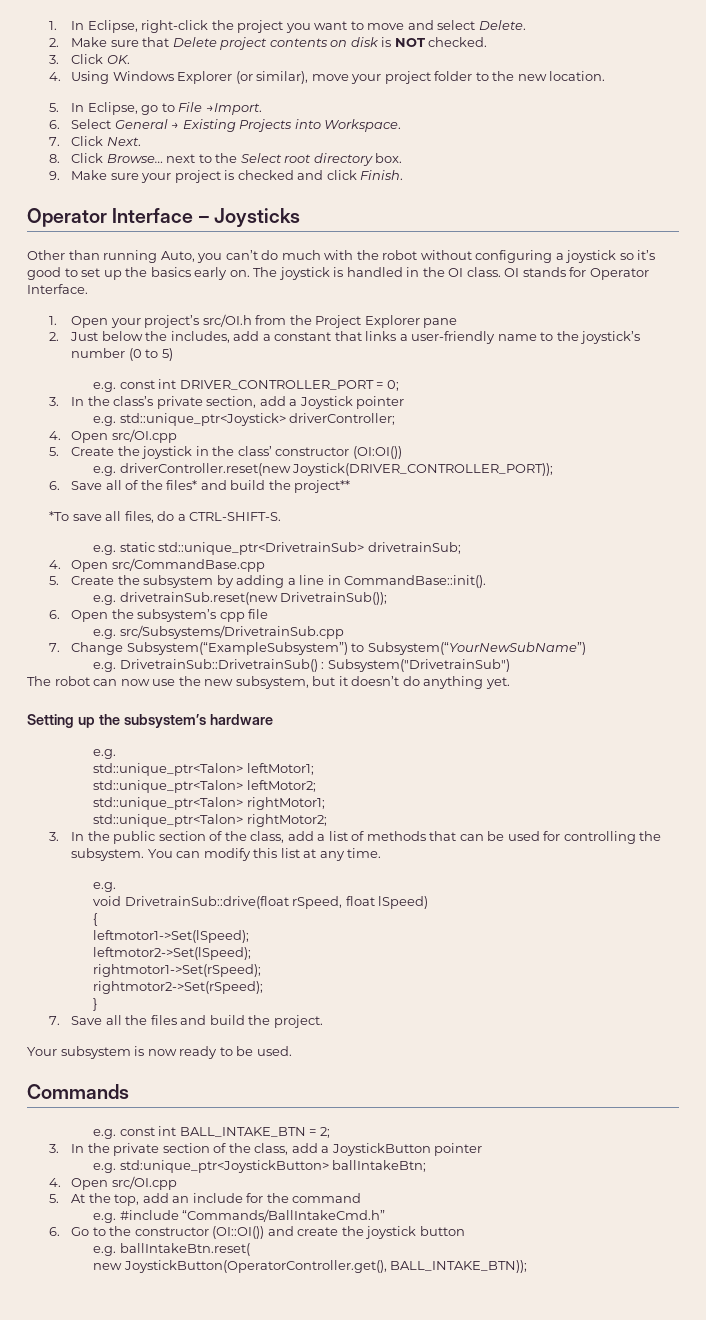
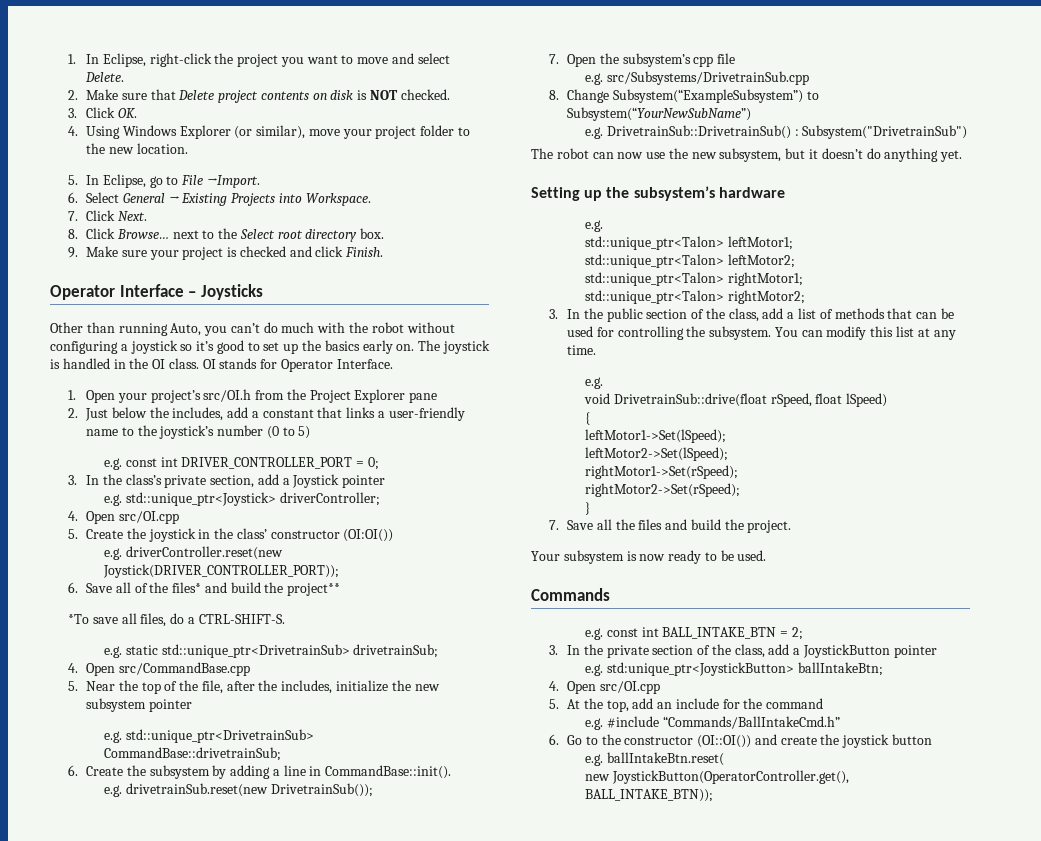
(60, 580) none -> [85,680,440,694] [85,698,192,712] [103,729,314,743] [103,747,281,761] [67,765,78,776] Near the top of the file, after the includes, initialize the new subsystem pointer // e.g. std::unique_ptr<DrivetrainSub> CommandBase::drivetrainSub; // 6.
[49,610,61,619] 6. -> [548,54,559,64] 7.
[49,643,61,652] 7. -> [548,90,559,100] 8.
[93,930,250,943] [93,947,252,960] [93,964,262,977] [93,981,264,994] leftmotor1->Set(lSpeed); // leftmotor2->Set(lSpeed); // rightmotor1->Set(rSpeed); // rightmotor2->Set(rSpeed); -> [584,429,726,443] [584,447,728,461] [584,465,738,479] [584,483,740,497] leftMotor1->Set(lSpeed); // leftMotor2->Set(lSpeed); // rightMotor1->Set(rSpeed); // rightMotor2->Set(rSpeed);

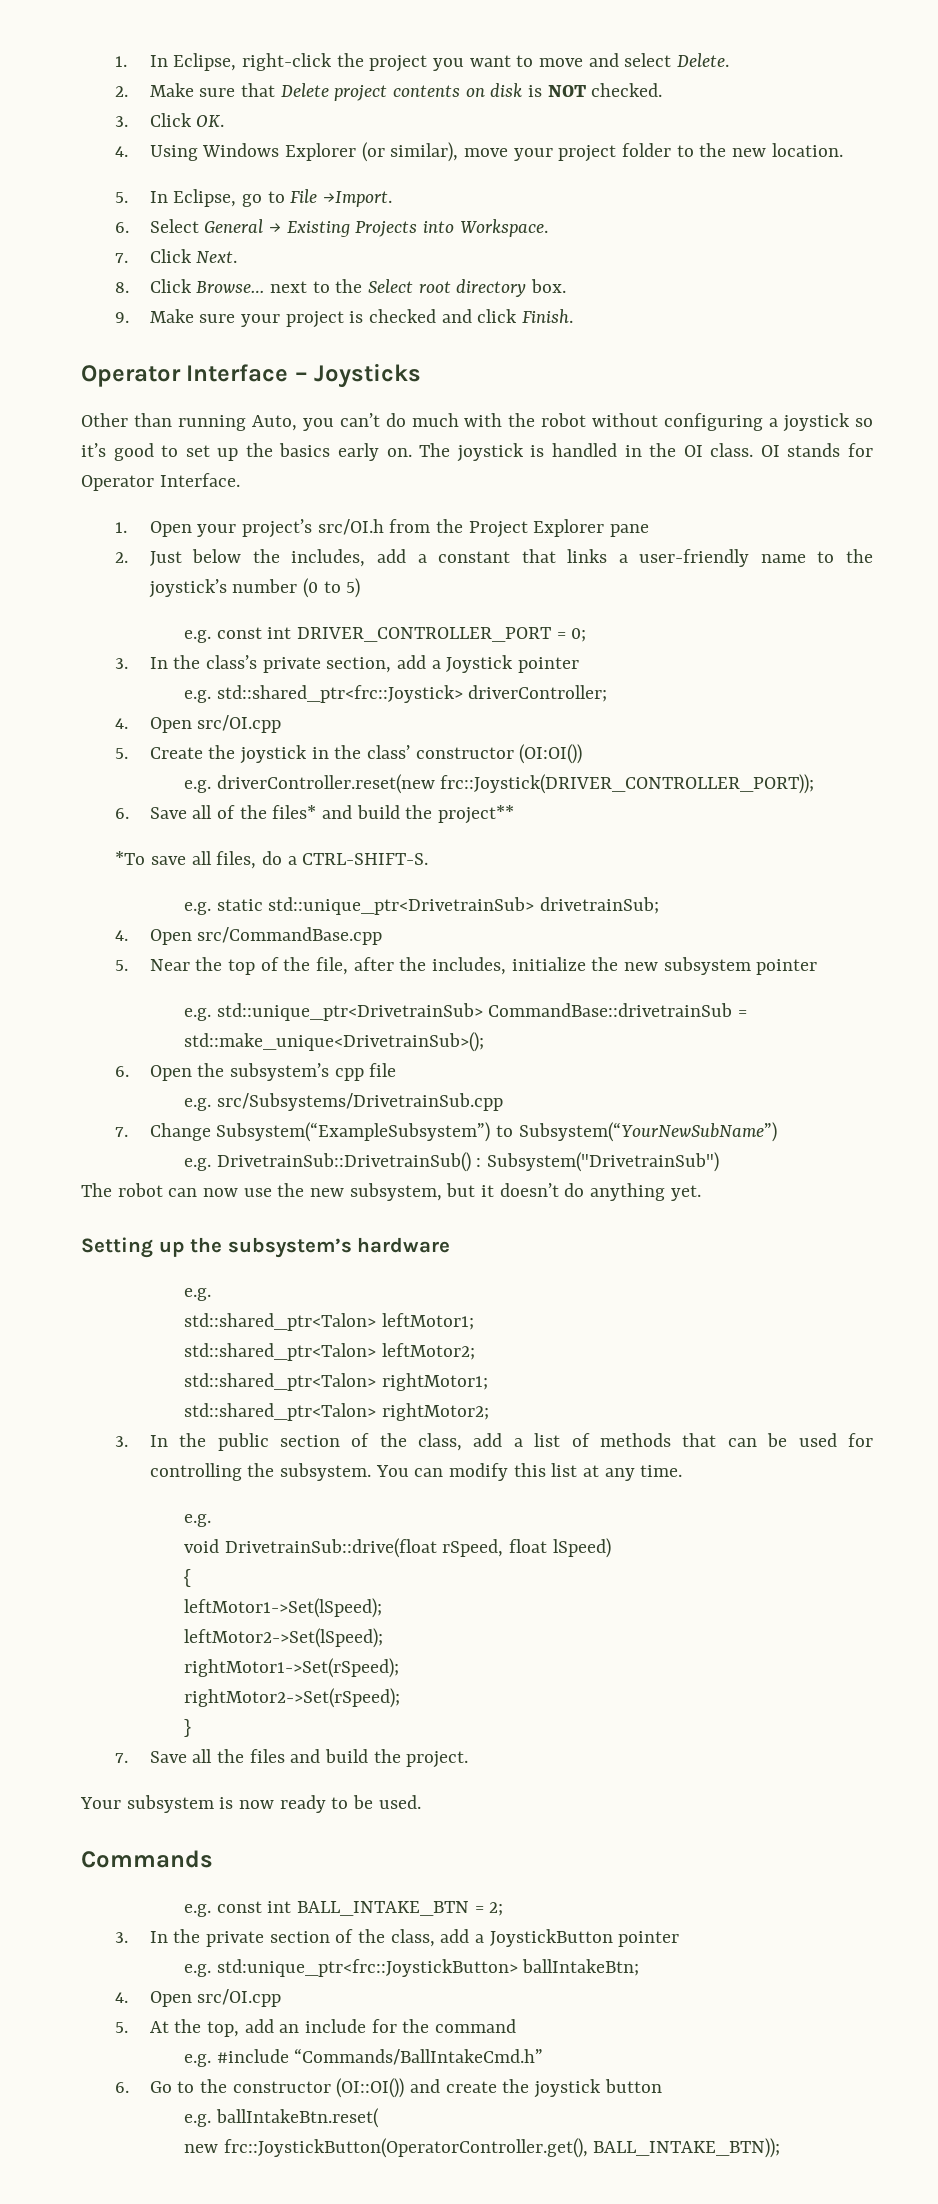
[125,492,276,506] std::unique_ptr<Joystick> -> [216,685,463,703] std::shared_ptr<frc::Joystick>
[102,564,339,578] Joystick(DRIVER_CONTROLLER_PORT)); -> [440,774,815,794] frc::Joystick(DRIVER_CONTROLLER_PORT));
[103,747,281,761] [67,765,452,779] [103,783,373,797] [548,54,559,64] CommandBase::drivetrainSub; // 6. Create the subsystem by adding a line in CommandBase::init(). // e.g. drivetrainSub.reset(new DrivetrainSub()); // 7. -> [488,1003,748,1017] [184,1032,485,1052] [115,1066,130,1077] CommandBase::drivetrainSub = std::make_unique<DrivetrainSub>(); // 6.
[548,90,559,100] 8. -> [115,1127,129,1137] 7.
[584,236,724,250] std::unique_ptr<Talon> -> [184,1313,377,1331] std::shared_ptr<Talon>
[584,254,724,268] std::unique_ptr<Talon> -> [184,1343,377,1361] std::shared_ptr<Talon>
[584,272,724,286] std::unique_ptr<Talon> -> [184,1373,377,1391] std::shared_ptr<Talon>
[584,290,724,304] std::unique_ptr<Talon> -> [184,1403,377,1421] std::shared_ptr<Talon>
[606,662,794,676] std:unique_ptr<JoystickButton> -> [216,1959,518,1977] std:unique_ptr<frc::JoystickButton>
[611,770,849,784] JoystickButton(OperatorController.get(), -> [223,2138,588,2158] frc::JoystickButton(OperatorController.get(),

